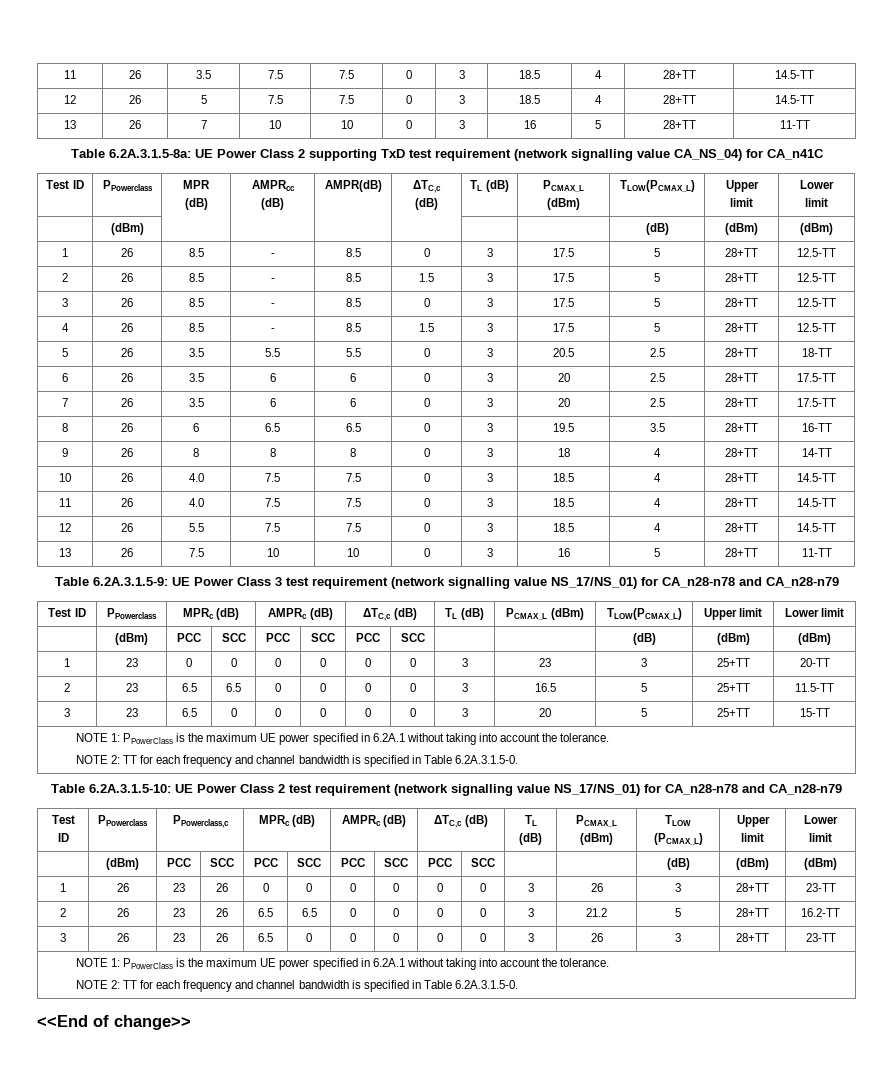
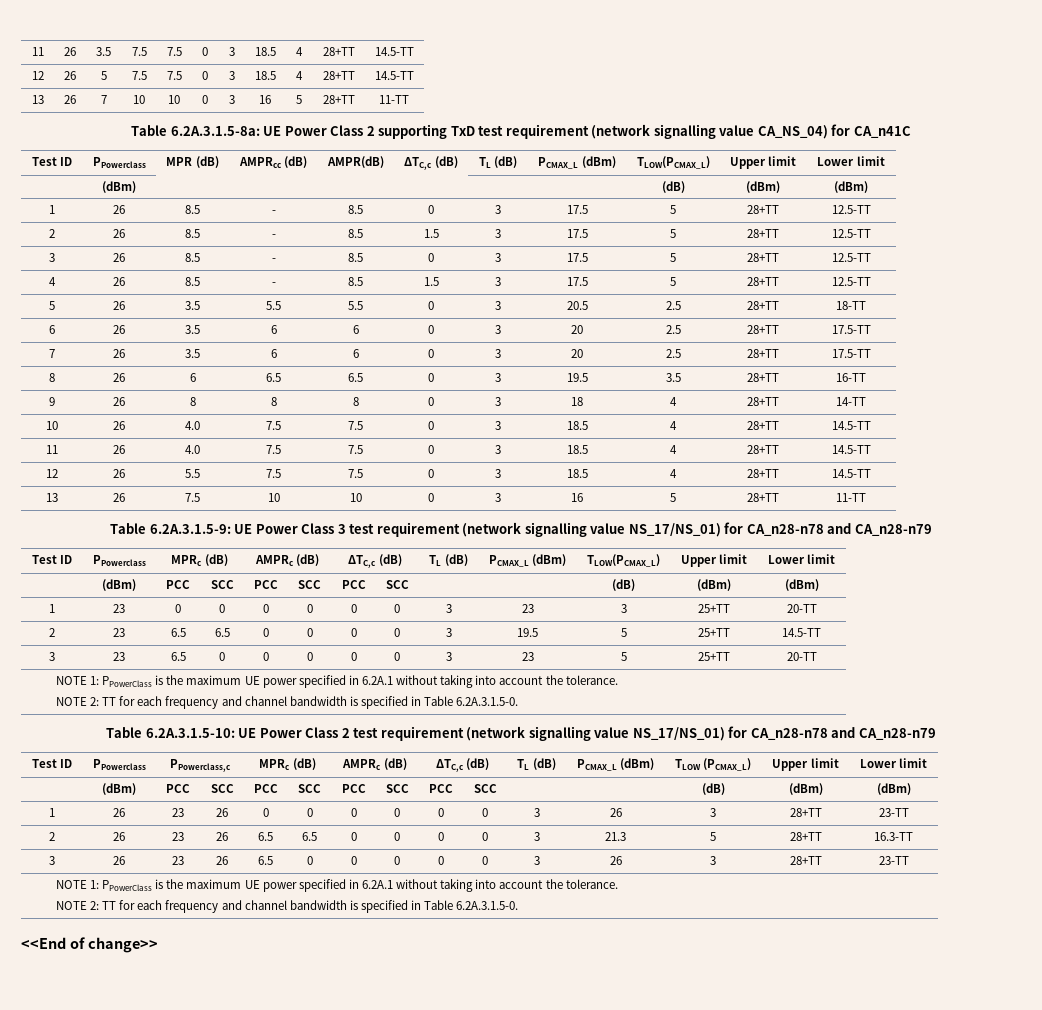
[534,683,556,692] [641,683,647,692] [716,683,750,692] [795,683,834,692] 16.5 | 5 | 25+TT | 11.5-TT -> [517,628,538,637] [620,628,627,637] [698,628,730,637] [782,628,821,637] 19.5 | 5 | 25+TT | 14.5-TT
[539,708,551,717] [641,708,647,717] [716,708,750,717] [799,708,830,717] 20 | 5 | 25+TT | 15-TT -> [521,652,534,661] [620,652,627,661] [698,652,730,661] [786,652,817,661] 23 | 5 | 25+TT | 20-TT
[586,908,607,917] [675,908,681,917] [736,908,769,917] [801,908,840,917] 21.2 | 5 | 28+TT | 16.2-TT -> [605,832,626,841] [710,832,716,841] [789,832,822,841] [874,832,913,841] 21.3 | 5 | 28+TT | 16.3-TT

